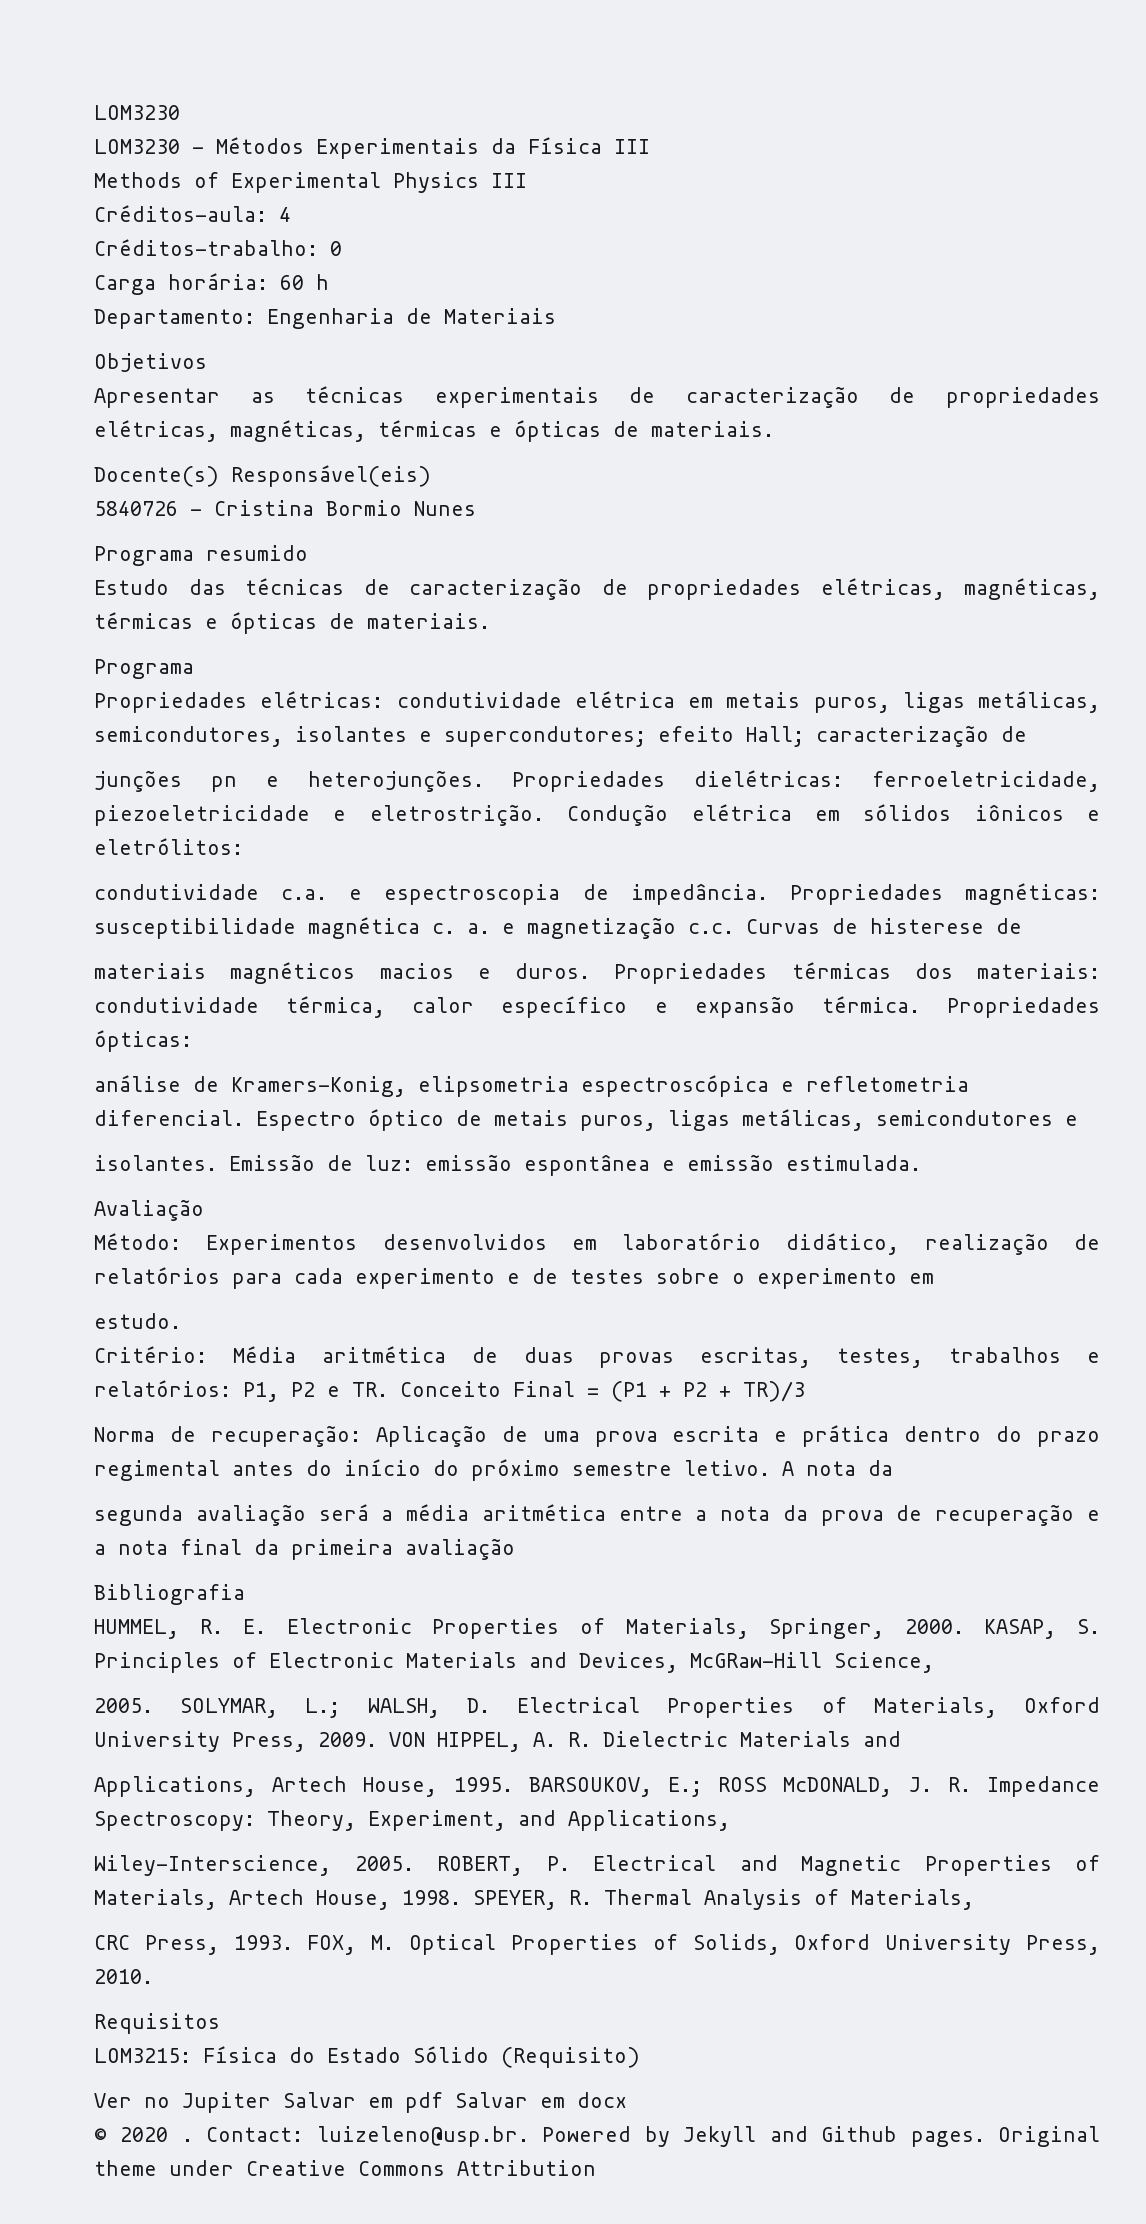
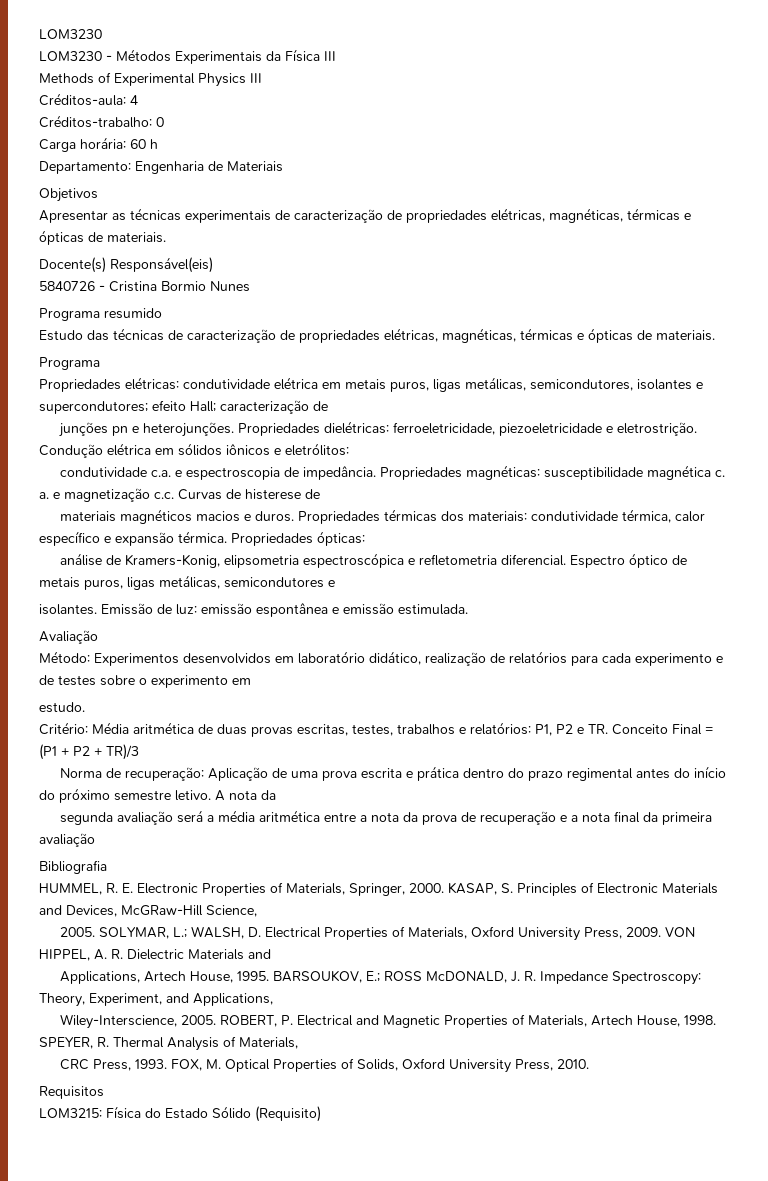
[94,2092,627,2113] [94,2126,1101,2147] [94,2160,596,2176] // Ver no Jupiter Salvar em pdf Salvar em docx // © 2020 . Contact: luizeleno@usp.br. Powered by Jekyll and Github pages. Original theme under Creative Commons Attribution -> (321, 1114) none

